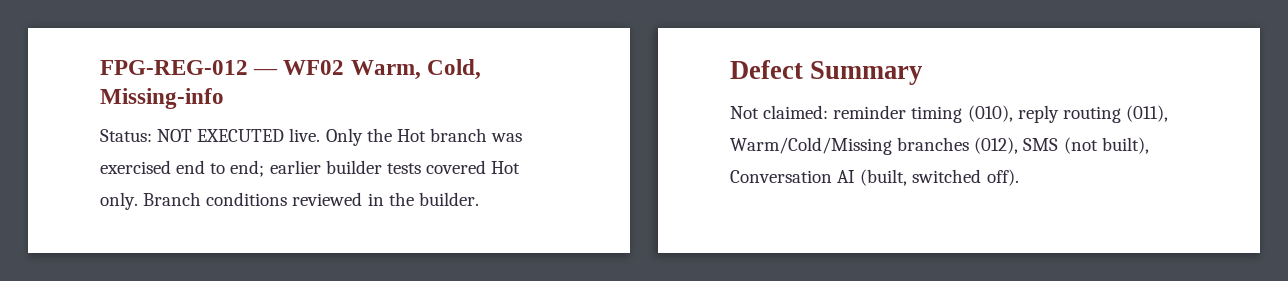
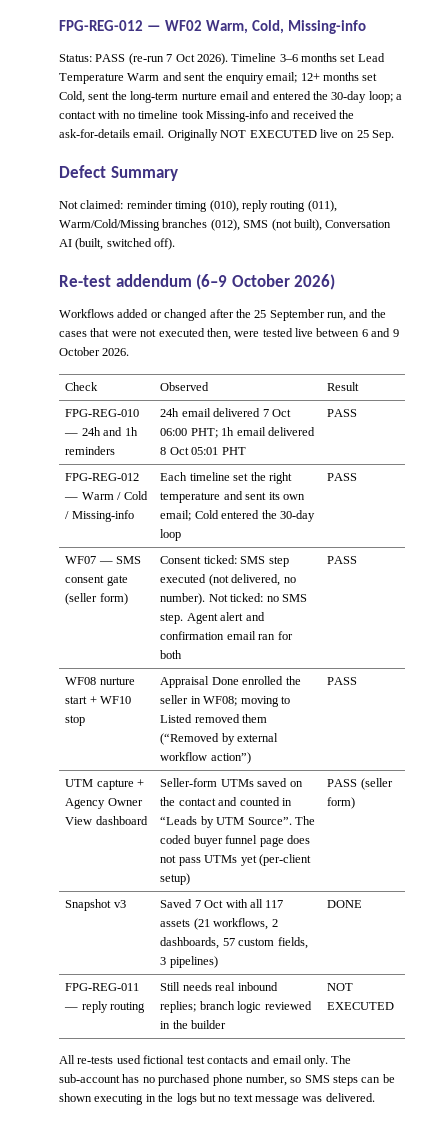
[157,128,523,146] [100,160,521,177] [100,192,479,210] NOT EXECUTED live. Only the Hot branch was exercised end to end; earlier builder tests covered Hot only. Branch conditions reviewed in the builder. -> [95,53,385,65] [59,72,378,84] [59,91,403,103] [59,110,354,122] [59,129,394,141] PASS (re-run 7 Oct 2026). Timeline 3–6 months set Lead Temperature Warm and sent the enquiry email; 12+ months set Cold, sent the long-term nurture email and entered the 30-day loop; a contact with no timeline took Missing-info and received the ask-for-details email. Originally NOT EXECUTED live on 25 Sep.
(1019, 177) none -> [59,274,336,290] [59,309,386,321] [59,328,399,340] [59,347,130,356] [65,382,99,391] [160,382,210,391] [327,382,360,391] [65,409,140,417] [64,427,138,436] [65,446,116,455] [160,408,291,417] [160,427,315,438] [160,447,246,455] [327,409,358,417] [65,473,140,481] [64,491,148,500] [65,510,134,522] [160,472,292,484] [160,491,305,503] [160,510,315,522] [160,529,182,541] [327,473,358,481] [65,556,142,564] [65,575,128,586] [65,593,128,605] [160,555,289,567] [160,574,296,586] [160,593,307,605] [160,612,265,624] [160,631,293,640] [160,650,183,659] [327,556,358,564] [65,677,135,685] [65,696,132,704] [65,715,86,726] [160,676,301,688] [160,695,290,707] [160,714,268,723] [160,733,279,745] [160,752,251,764] [327,677,358,685] [65,779,145,790] [65,798,143,809] [65,816,148,825] [160,778,303,787] [160,797,292,806] [160,816,315,828] [160,835,310,847] [160,854,311,866] [160,873,191,885] [327,778,393,790] [327,797,356,809] [65,899,126,911] [160,899,284,908] [160,918,278,930] [160,937,308,949] [160,956,218,968] [327,900,363,908] [65,983,140,991] [64,1001,146,1013] [160,982,278,991] [160,1001,312,1013] [160,1020,227,1029] [327,983,354,991] [327,1002,395,1010] [59,1055,352,1067] [59,1074,395,1086] [59,1093,375,1105] // Re-test addendum (6–9 October 2026) // Workflows added or changed after the 25 September run, and the cases that were not executed then, were tested live between 6 and 9 October 2026. // Check | Observed | Result // FPG-REG-010 — 24h and 1h reminders | 24h email delivered 7 Oct 06:00 PHT; 1h email delivered 8 Oct 05:01 PHT | PASS // FPG-REG-012 — Warm / Cold / Missing-info | Each timeline set the right temperature and sent its own email; Cold entered the 30-day loop | PASS // WF07 — SMS consent gate (seller form) | Consent ticked: SMS step executed (not delivered, no number). Not ticked: no SMS step. Agent alert and confirmation email ran for both | PASS // WF08 nurture start + WF10 stop | Appraisal Done enrolled the seller in WF08; moving to Listed removed them (“Removed by external workflow action”) | PASS // UTM capture + Agency Owner View dashboard | Seller-form UTMs saved on the contact and counted in “Leads by UTM Source”. The coded buyer funnel page does not pass UTMs yet (per-client setup) | PASS (seller form) // Snapshot v3 | Saved 7 Oct with all 117 assets (21 workflows, 2 dashboards, 57 custom fields, 3 pipelines) | DONE // FPG-REG-011 — reply routing | Still needs real inbound replies; branch logic reviewed in the builder | NOT EXECUTED // All re-tests used fictional test contacts and email only. The sub-account has no purchased phone number, so SMS steps can be shown executing in the logs but no text message was delivered.

